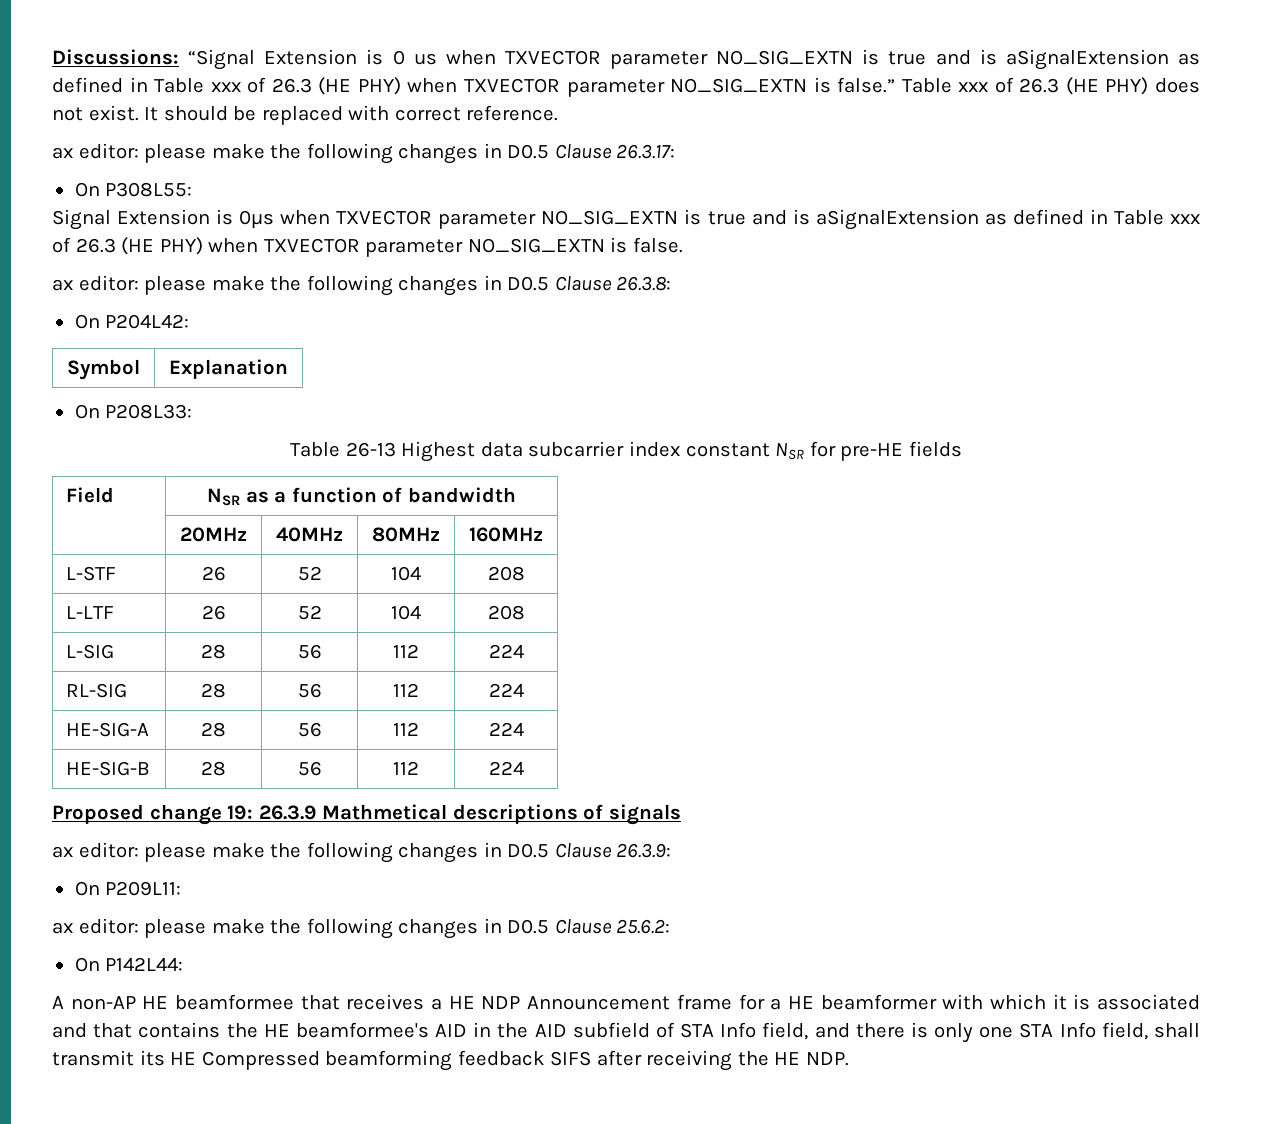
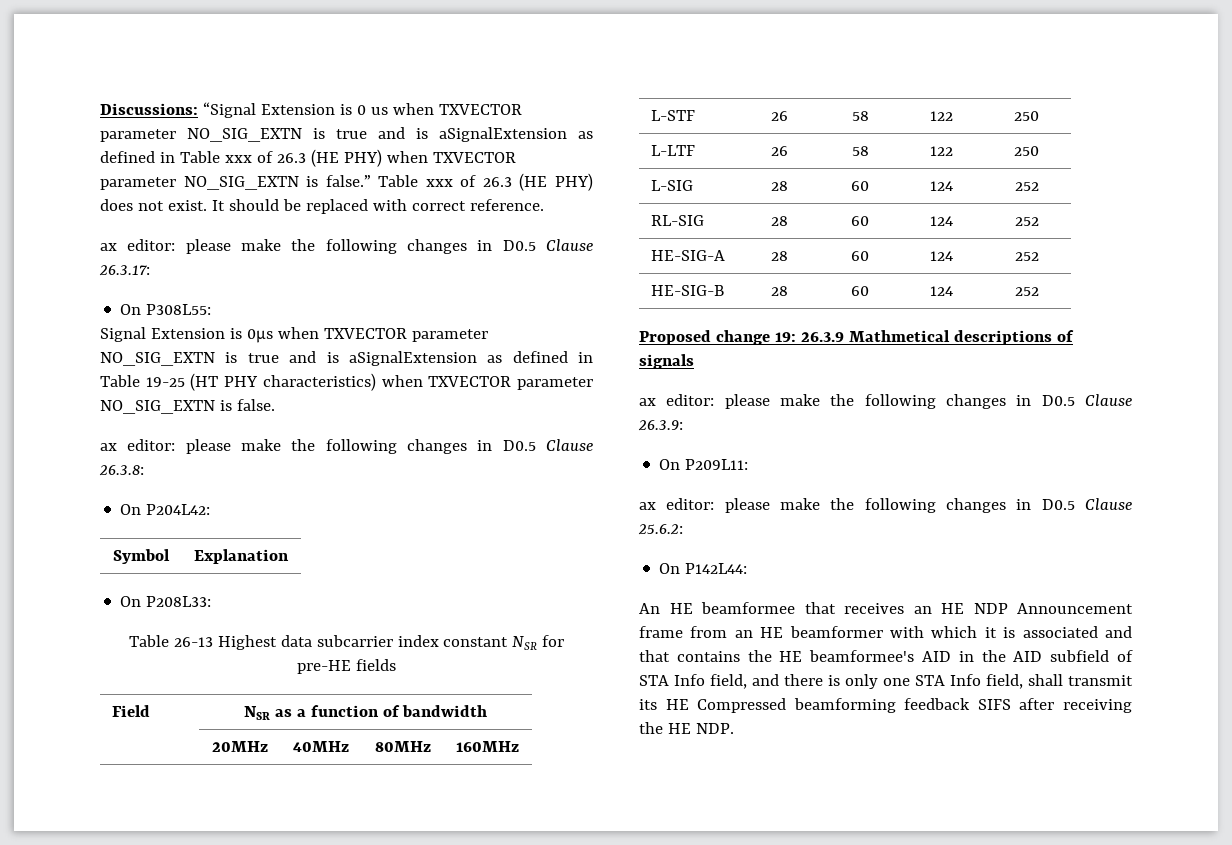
[1169,214,1200,224] [52,237,203,255] xxx of 26.3 (HE PHY) -> [145,373,376,391] 19-25 (HT PHY characteristics)
[297,566,322,581] [391,566,421,581] [487,566,525,581] 52 | 104 | 208 -> [851,111,869,121] [930,111,953,121] [1014,111,1039,121] 58 | 122 | 250
[297,605,322,620] [391,605,421,620] [487,605,525,620] 52 | 104 | 208 -> [851,146,869,156] [930,146,953,156] [1014,146,1039,156] 58 | 122 | 250
[297,644,322,659] [393,644,419,658] [488,644,524,658] 56 | 112 | 224 -> [851,181,869,191] [930,181,953,191] [1014,182,1039,191] 60 | 124 | 252
[297,683,322,698] [393,683,419,697] [488,683,524,697] 56 | 112 | 224 -> [851,216,869,226] [930,216,953,226] [1014,217,1039,226] 60 | 124 | 252
[297,722,322,737] [393,722,419,736] [488,722,524,736] 56 | 112 | 224 -> [851,251,869,261] [930,251,953,261] [1014,252,1039,261] 60 | 124 | 252
[297,761,322,776] [393,761,419,775] [488,761,524,775] 56 | 112 | 224 -> [851,286,869,296] [930,286,953,296] [1014,287,1039,296] 60 | 124 | 252
[52,996,136,1010] A non-AP -> [639,603,660,614] An
[431,998,443,1010] a -> [913,606,932,614] an
[738,994,782,1010] for a -> [690,626,753,638] from an

